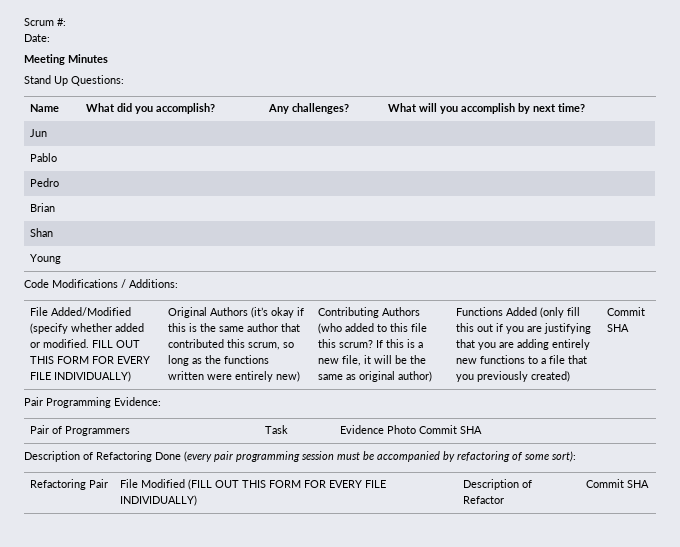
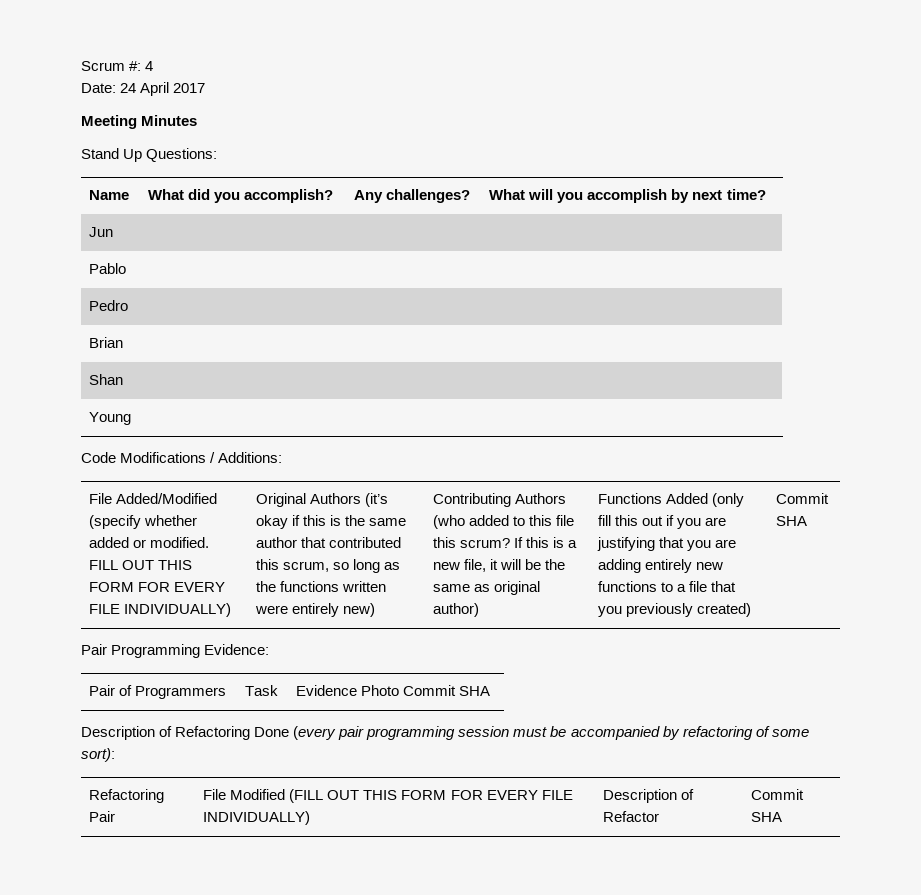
(66, 22) none -> [145,61,154,71] 4
(50, 38) none -> [120,82,206,96] 24 April 2017

